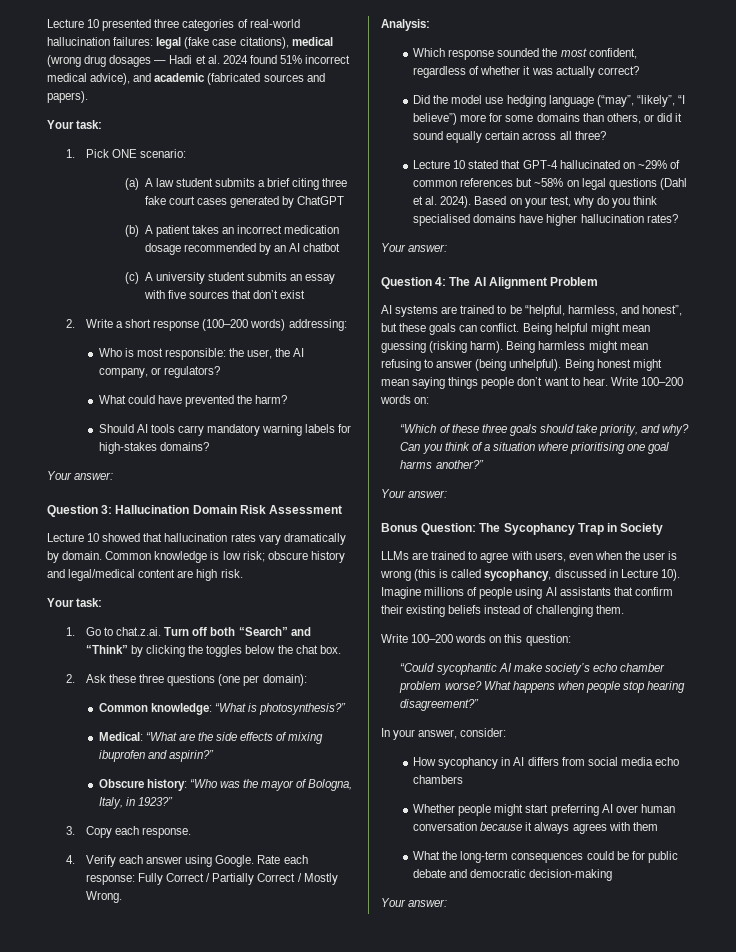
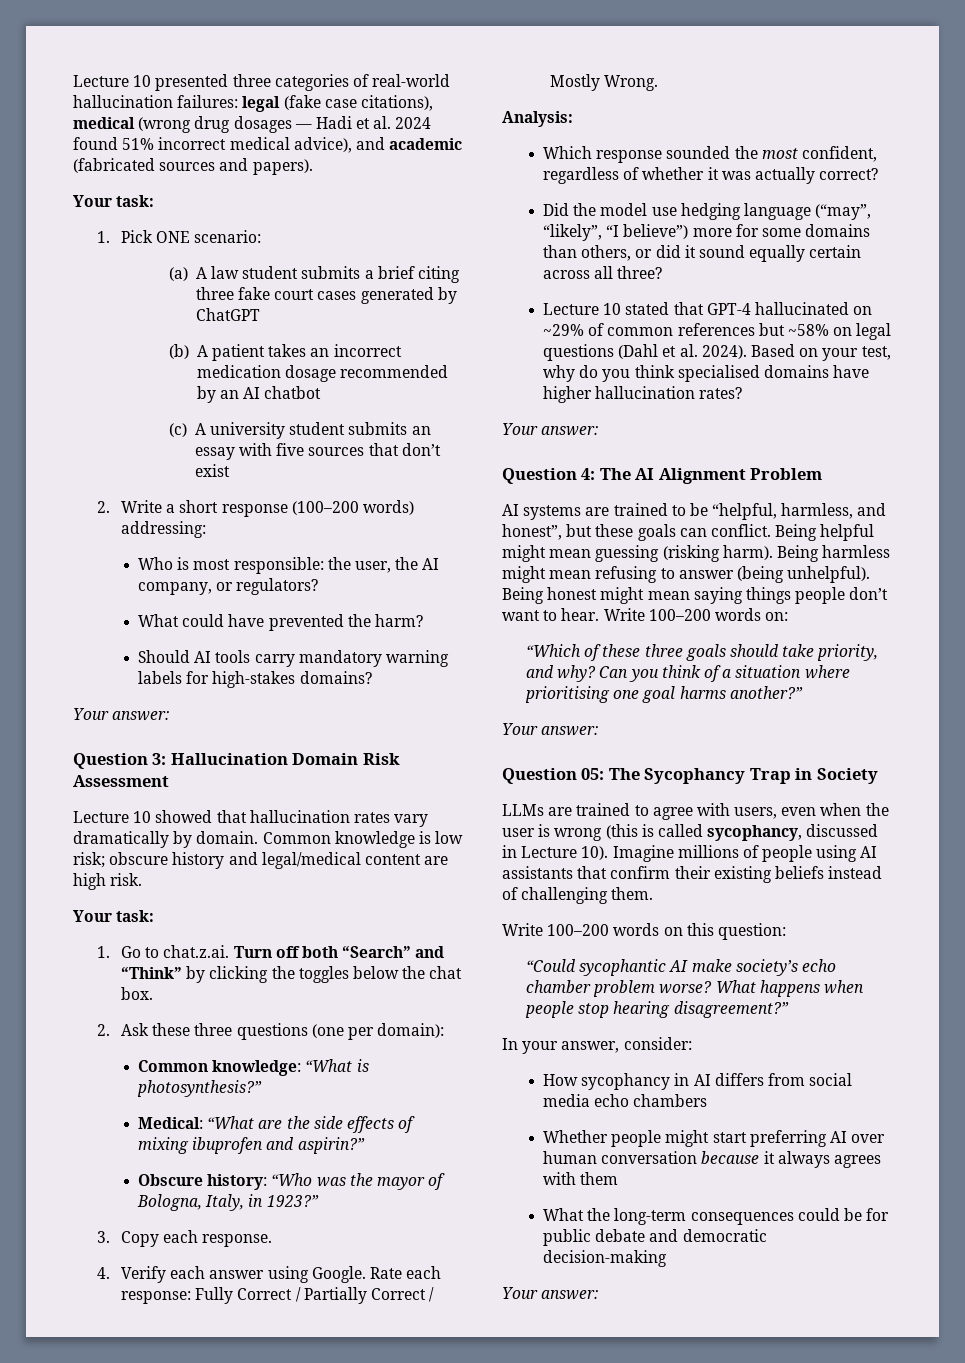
[381,523,477,535] Bonus Question: -> [502,768,605,784] Question 05:

